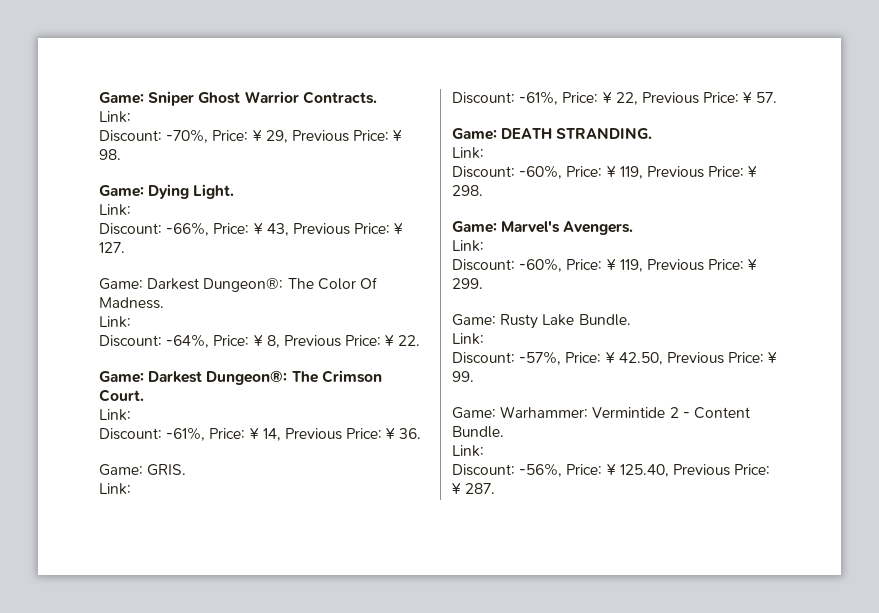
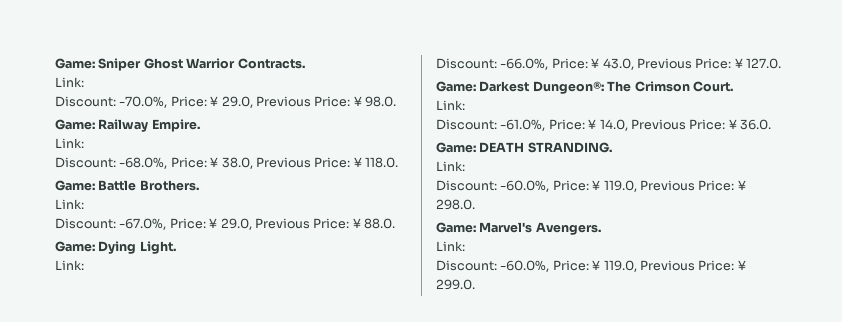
[166,129,403,143] [99,149,121,160] -70%, Price: ¥ 29, Previous Price: ¥ 98. -> [119,96,396,108] [55,119,200,132] [55,138,84,148] [55,157,398,169] [55,180,199,191] [55,199,84,209] [55,218,395,230] -70.0%, Price: ¥ 29.0, Previous Price: ¥ 98.0. // Game: Railway Empire. // Link: // Discount: -68.0%, Price: ¥ 38.0, Previous Price: ¥ 118.0. // Game: Battle Brothers. // Link: // Discount: -67.0%, Price: ¥ 29.0, Previous Price: ¥ 88.0.
[166,222,404,236] [99,242,125,253] [99,277,377,292] [99,297,164,309] [99,316,131,328] [99,334,421,348] -66%, Price: ¥ 43, Previous Price: ¥ 127. // Game: Darkest Dungeon®: The Color Of Madness. // Link: // Discount: -64%, Price: ¥ 8, Previous Price: ¥ 22. -> [500,58,781,70] -66.0%, Price: ¥ 43.0, Previous Price: ¥ 127.0.
[166,427,422,441] [99,464,187,476] [99,483,131,495] [452,91,778,105] -61%, Price: ¥ 14, Previous Price: ¥ 36. // Game: GRIS. // Link: // Discount: -61%, Price: ¥ 22, Previous Price: ¥ 57. -> [500,119,771,131] -61.0%, Price: ¥ 14.0, Previous Price: ¥ 36.0.
[519,165,758,179] [452,185,483,196] -60%, Price: ¥ 119, Previous Price: ¥ 298. -> [500,180,746,192] [436,199,475,210] -60.0%, Price: ¥ 119.0, Previous Price: ¥ 298.0.
[519,258,758,272] [452,278,483,289] [452,314,631,329] [452,333,484,345] [452,351,778,365] [452,371,474,382] [452,406,750,419] [452,426,504,438] [452,445,484,457] [452,463,771,477] [452,483,496,494] -60%, Price: ¥ 119, Previous Price: ¥ 299. // Game: Rusty Lake Bundle. // Link: // Discount: -57%, Price: ¥ 42.50, Previous Price: ¥ 99. // Game: Warhammer: Vermintide 2 - Content Bundle. // Link: // Discount: -56%, Price: ¥ 125.40, Previous Price: ¥ 287. -> [500,260,746,272] [436,279,475,290] -60.0%, Price: ¥ 119.0, Previous Price: ¥ 299.0.

